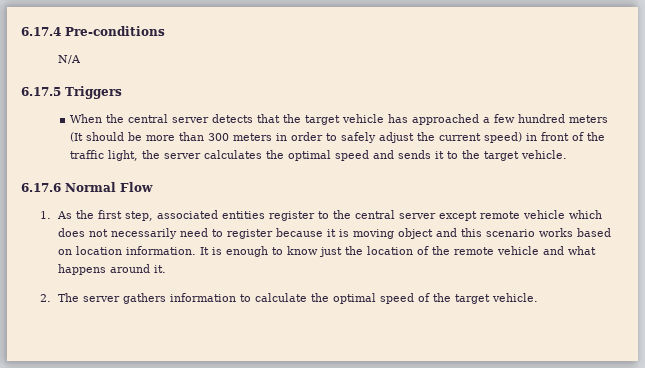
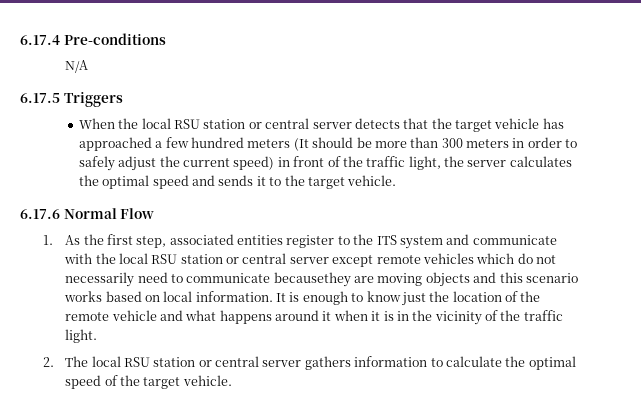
(125, 118) none -> [141,118,262,129] local RSU station or
(352, 214) none -> [376,234,557,249] [64,253,240,264] ITS system and communicate with the local RSU station or
[523,210,603,219] [58,228,86,237] vehicle which does -> [422,253,533,264] vehicles which do
[227,228,434,239] register because it is moving object -> [186,272,470,287] communicate becausethey are moving objects
[76,246,123,255] location -> [163,291,193,302] local
[154,265,167,273] [39,293,80,302] it. // 2. The -> [322,310,563,325] [65,329,98,343] [42,356,260,367] it when it is in the vicinity of the traffic light. // 2. The local RSU station or central

